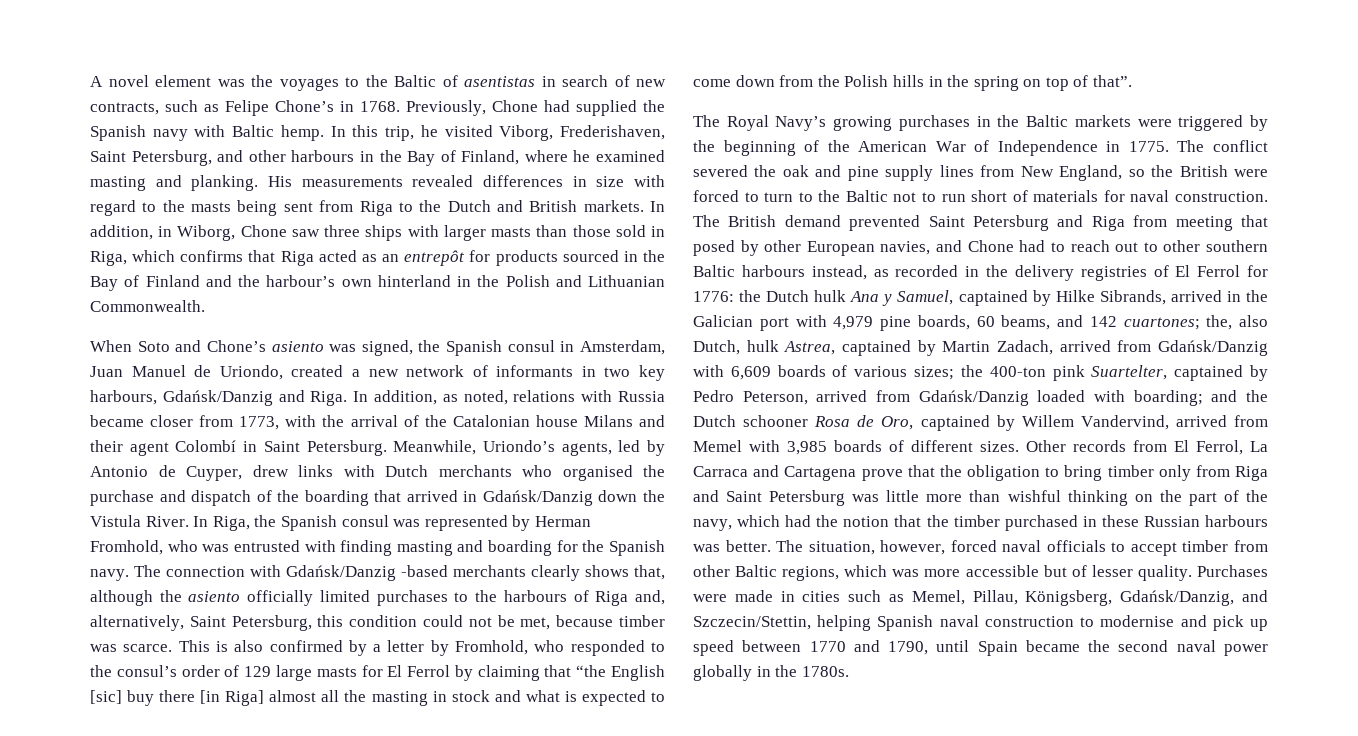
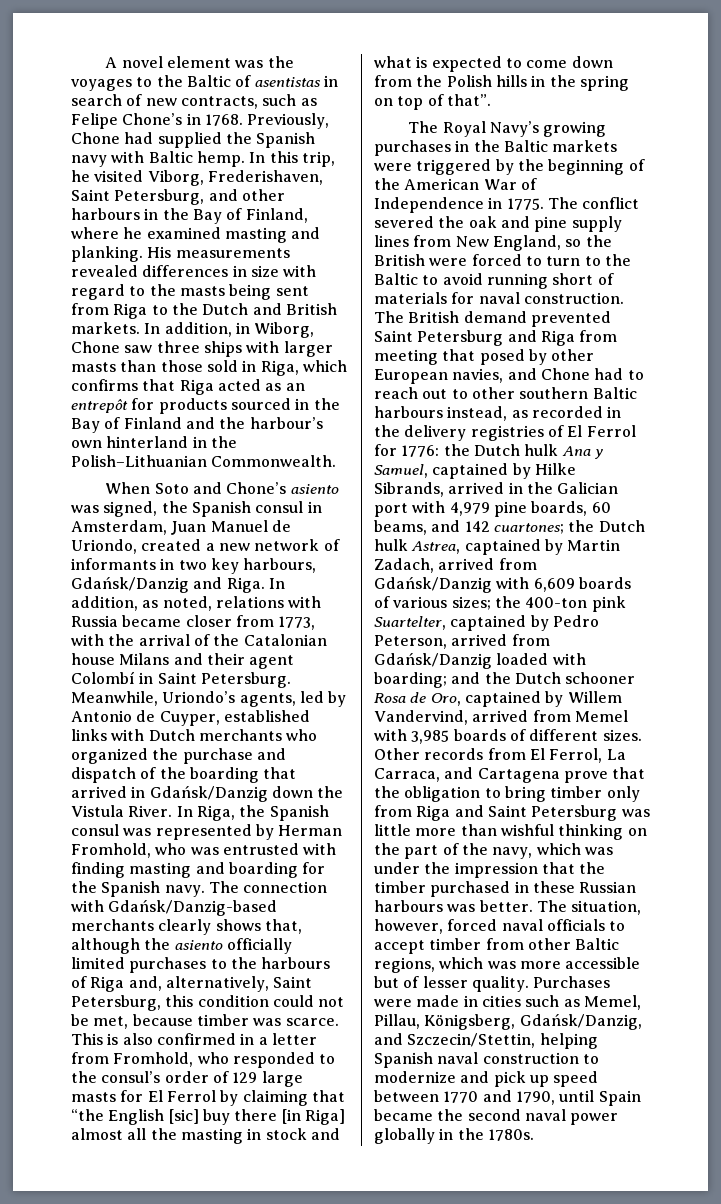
[505,275,665,287] Polish and Lithuanian -> [71,455,207,467] Polish–Lithuanian
[252,465,289,477] drew -> [223,710,310,722] established
[562,465,633,481] organised -> [71,748,148,764] organized
[286,565,448,581] Gdańsk/Danzig -based -> [108,900,278,916] Gdańsk/Danzig-based
[348,640,367,656] by -> [240,1033,255,1045] in
[430,640,449,656] by -> [71,1052,109,1064] from
[893,192,966,202] not to run -> [422,273,548,289] to avoid running
[1206,315,1268,330] [693,340,740,355] the, also Dutch, -> [568,520,645,532] the Dutch
[693,466,748,477] Carraca -> [374,768,440,782] Carraca,
[785,515,890,527] had the notion -> [584,847,613,855] [374,862,538,878] was under the impression
[1100,615,1175,627] modernise -> [374,1071,456,1083] modernize

